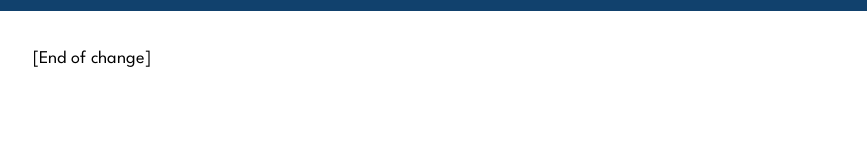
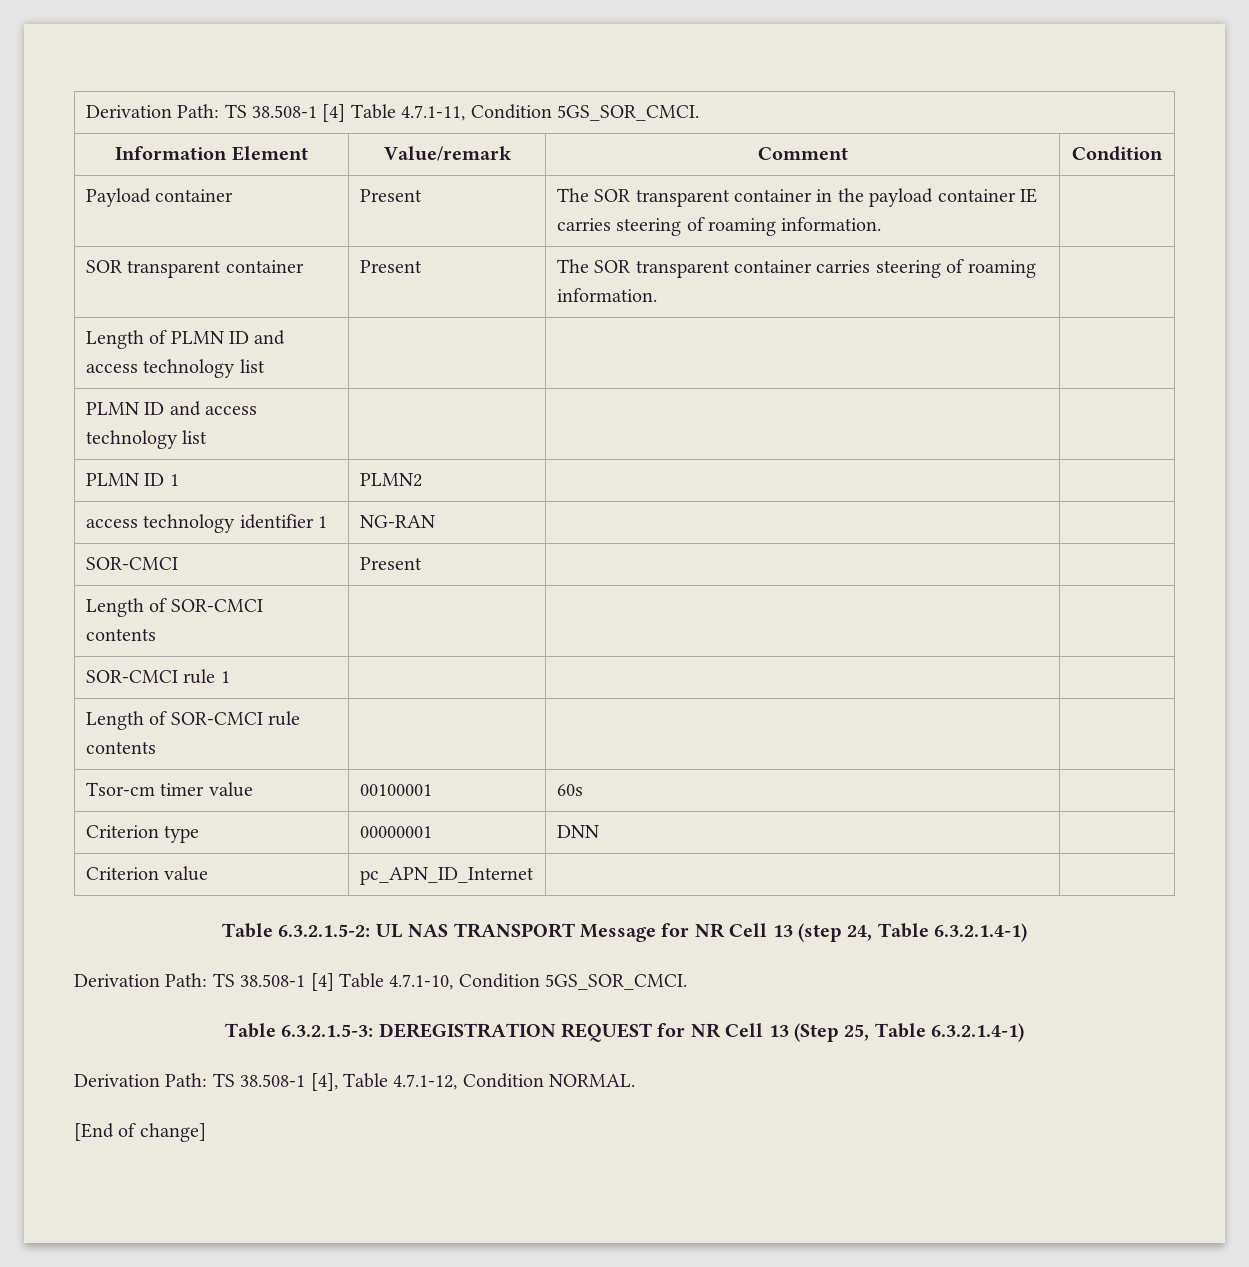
(33, 58) none -> [85,104,699,122] [115,146,308,161] [383,146,512,161] [757,147,848,160] [1072,146,1163,161] [85,188,234,207] [359,189,422,202] [556,188,1037,207] [556,217,882,236] [85,260,304,278] [359,260,422,273] [556,259,1036,278] [556,288,657,302] [85,330,286,349] [85,359,265,378] [85,401,257,416] [85,430,208,449] [85,473,179,486] [359,473,422,487] [85,514,327,533] [359,515,435,528] [85,557,178,570] [359,557,422,570] [85,598,263,617] [85,628,156,641] [85,669,230,684] [85,711,300,730] [85,741,156,754] [85,782,253,797] [359,784,432,796] [556,784,583,796] [85,825,200,843] [359,826,432,838] [556,825,599,838] [85,866,209,881] [359,867,534,885] [221,923,1028,942] [74,973,688,991] [224,1023,1025,1042] [74,1073,636,1091] Derivation Path: TS 38.508-1 [4] Table 4.7.1-11, Condition 5GS_SOR_CMCI. // Information Element | Value/remark | Comment | Condition // Payload container | Present | The SOR transparent container in the payload container IE carries steering of roaming information. | // SOR transparent container | Present | The SOR transparent container carries steering of roaming information. | // Length of PLMN ID and access technology list | | | // PLMN ID and access technology list | | | // PLMN ID 1 | PLMN2 | | // access technology identifier 1 | NG-RAN | | // SOR-CMCI | Present | | // Length of SOR-CMCI contents | | | // SOR-CMCI rule 1 | | | // Length of SOR-CMCI rule contents | | | // Tsor-cm timer value | 00100001 | 60s | // Criterion type | 00000001 | DNN | // Criterion value | pc_APN_ID_Internet | | // Table 6.3.2.1.5-2: UL NAS TRANSPORT Message for NR Cell 13 (step 24, Table 6.3.2.1.4-1) // Derivation Path: TS 38.508-1 [4] Table 4.7.1-10, Condition 5GS_SOR_CMCI. // Table 6.3.2.1.5-3: DEREGISTRATION REQUEST for NR Cell 13 (Step 25, Table 6.3.2.1.4-1) // Derivation Path: TS 38.508-1 [4], Table 4.7.1-12, Condition NORMAL. //

